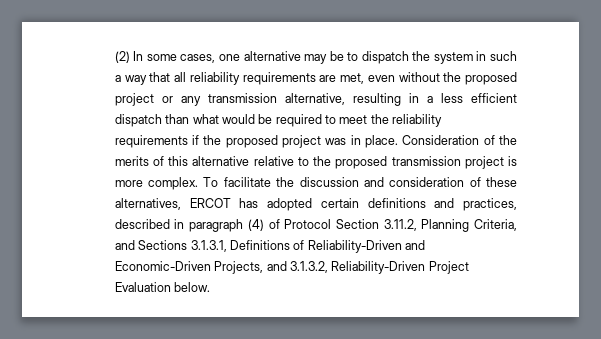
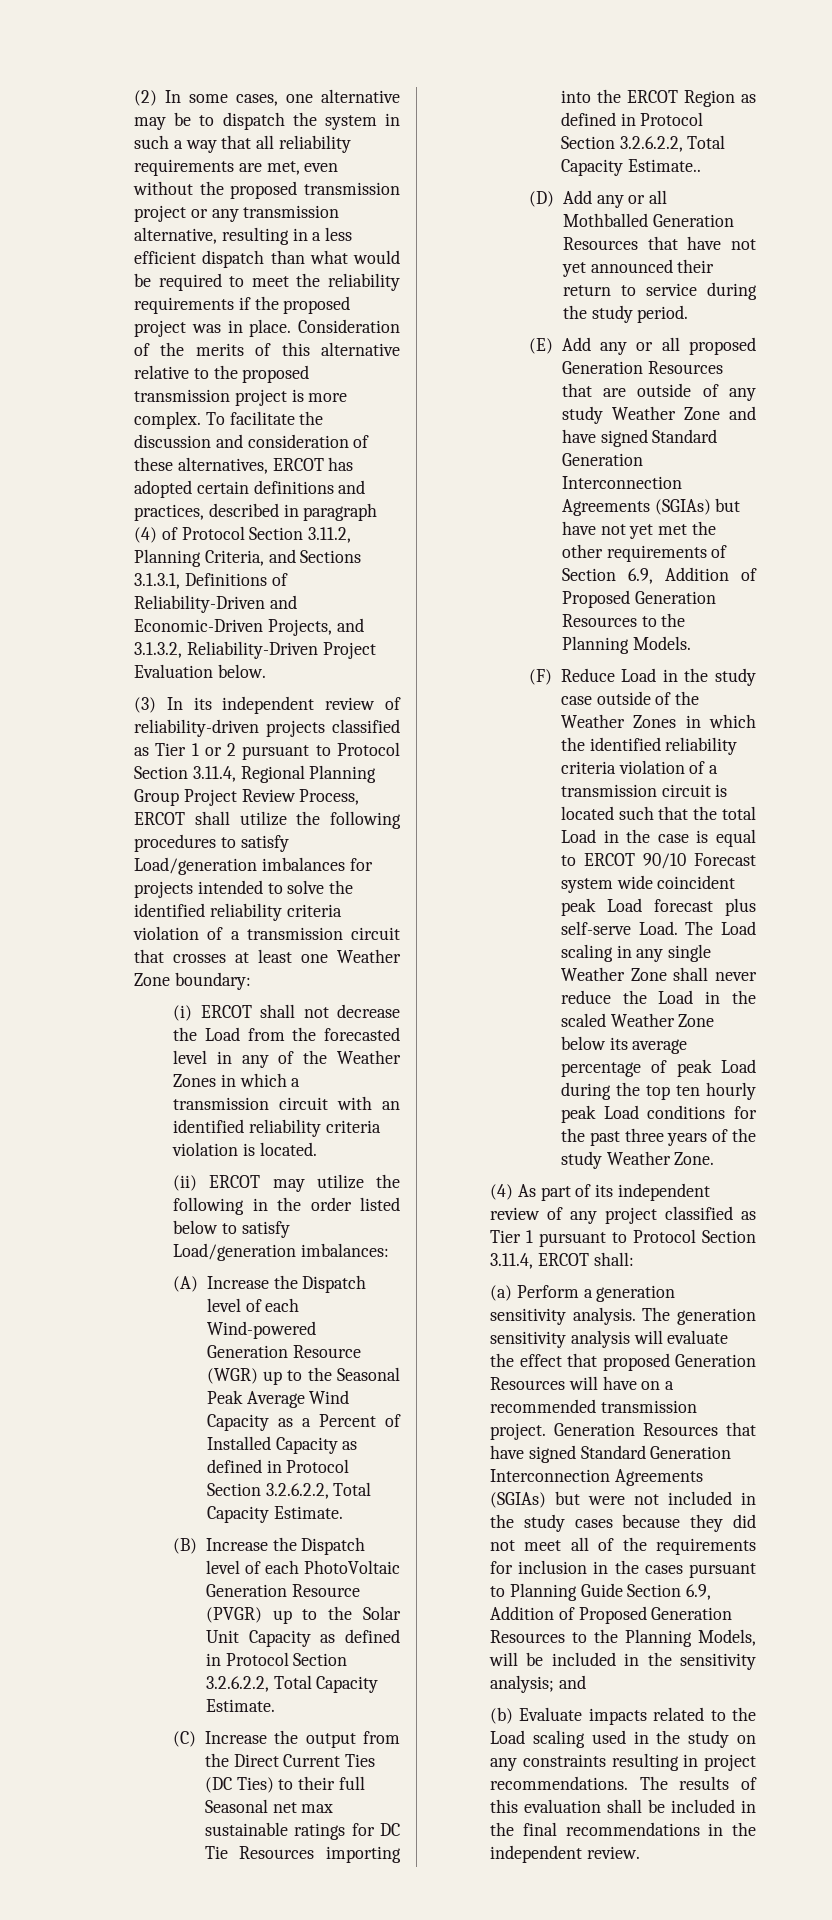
(518, 78) none -> [304,182,400,195] transmission
(211, 287) none -> [134,696,401,714] [134,719,400,737] [134,742,401,760] [134,765,377,783] [134,789,360,806] [134,811,401,829] [134,834,289,852] [134,857,373,875] [134,880,354,898] [134,903,342,921] [133,926,400,940] [134,949,402,963] [134,972,251,990] [173,1004,400,1021] [173,1027,400,1041] [173,1050,401,1068] [173,1073,301,1087] [173,1096,400,1110] [173,1119,381,1137] [172,1142,317,1156] [173,1174,400,1192] [173,1197,400,1215] [173,1220,290,1238] [173,1243,389,1261] [173,1275,367,1293] [206,1298,300,1312] [206,1321,316,1339] [206,1345,361,1358] [206,1367,400,1385] [206,1390,350,1408] [206,1414,401,1431] [206,1436,358,1454] [206,1459,350,1473] [206,1482,372,1499] [206,1506,343,1523] [173,1537,366,1555] [205,1560,400,1574] [205,1584,360,1597] [205,1606,401,1624] [205,1629,400,1647] [205,1652,348,1666] [205,1675,379,1693] [205,1699,275,1712] [173,1730,400,1748] [204,1753,376,1767] [204,1776,365,1793] [204,1799,334,1813] [204,1822,400,1840] [204,1846,401,1863] [560,89,756,107] [560,112,704,126] [560,135,726,152] [560,159,701,176] [529,190,668,208] [562,213,734,227] [562,236,756,250] [561,259,715,277] [562,282,757,300] [562,305,689,323] [529,337,756,355] [561,361,723,374] [561,383,756,401] [561,406,756,424] [561,429,718,447] [561,453,643,466] [561,476,682,489] [561,498,741,516] [561,521,716,539] [561,544,728,562] [561,567,757,584] [561,590,716,608] [561,613,686,627] [561,636,691,654] [529,668,756,686] [560,691,700,705] [560,714,756,728] [560,737,738,755] [560,760,719,774] [560,784,728,797] [560,806,756,820] [560,829,756,847] [560,853,756,869] [560,875,736,893] [560,898,756,916] [560,921,756,935] [560,944,712,962] [560,967,757,981] [560,990,756,1004] [560,1013,715,1027] [560,1036,688,1054] [560,1059,756,1077] [560,1082,756,1100] [560,1105,757,1123] [560,1128,756,1146] [560,1151,715,1169] [490,1183,710,1201] [490,1206,756,1224] [490,1229,756,1247] [490,1252,634,1269] [490,1285,676,1302] [490,1307,756,1325] [490,1330,729,1348] [490,1353,756,1371] [490,1376,675,1390] [490,1399,697,1413] [490,1422,756,1440] [490,1445,732,1463] [490,1469,703,1486] [490,1491,756,1508] [490,1514,756,1532] [490,1537,756,1555] [490,1560,756,1578] [490,1583,712,1601] [490,1606,733,1624] [490,1629,756,1647] [489,1652,756,1670] [490,1675,586,1693] [490,1707,756,1725] [490,1730,756,1748] [490,1753,756,1771] [490,1776,757,1790] [490,1799,756,1813] [490,1822,756,1836] [490,1845,640,1863] // (3) In its independent review of reliability-driven projects classified as Tier 1 or 2 pursuant to Protocol Section 3.11.4, Regional Planning Group Project Review Process, ERCOT shall utilize the following procedures to satisfy Load/generation imbalances for projects intended to solve the identified reliability criteria violation of a transmission circuit that crosses at least one Weather Zone boundary: // (i) ERCOT shall not decrease the Load from the forecasted level in any of the Weather Zones in which a transmission circuit with an identified reliability criteria violation is located. // (ii) ERCOT may utilize the following in the order listed below to satisfy Load/generation imbalances: // (A) Increase the Dispatch level of each Wind-powered Generation Resource (WGR) up to the Seasonal Peak Average Wind Capacity as a Percent of Installed Capacity as defined in Protocol Section 3.2.6.2.2, Total Capacity Estimate. // (B) Increase the Dispatch level of each PhotoVoltaic Generation Resource (PVGR) up to the Solar Unit Capacity as defined in Protocol Section 3.2.6.2.2, Total Capacity Estimate. // (C) Increase the output from the Direct Current Ties (DC Ties) to their full Seasonal net max sustainable ratings for DC Tie Resources importing into the ERCOT Region as defined in Protocol Section 3.2.6.2.2, Total Capacity Estimate.. // (D) Add any or all Mothballed Generation Resources that have not yet announced their return to service during the study period. // (E) Add any or all proposed Generation Resources that are outside of any study Weather Zone and have signed Standard Generation Interconnection Agreements (SGIAs) but have not yet met the other requirements of Section 6.9, Addition of Proposed Generation Resources to the Planning Models. // (F) Reduce Load in the study case outside of the Weather Zones in which the identified reliability criteria violation of a transmission circuit is located such that the total Load in the case is equal to ERCOT 90/10 Forecast system wide coincident peak Load forecast plus self-serve Load. The Load scaling in any single Weather Zone shall never reduce the Load in the scaled Weather Zone below its average percentage of peak Load during the top ten hourly peak Load conditions for the past three years of the study Weather Zone. // (4) As part of its independent review of any project classified as Tier 1 pursuant to Protocol Section 3.11.4, ERCOT shall: // (a) Perform a generation sensitivity analysis. The generation sensitivity analysis will evaluate the effect that proposed Generation Resources will have on a recommended transmission project. Generation Resources that have signed Standard Generation Interconnection Agreements (SGIAs) but were not included in the study cases because they did not meet all of the requirements for inclusion in the cases pursuant to Planning Guide Section 6.9, Addition of Proposed Generation Resources to the Planning Models, will be included in the sensitivity analysis; and // (b) Evaluate impacts related to the Load scaling used in the study on any constraints resulting in project recommendations. The results of this evaluation shall be included in the final recommendations in the independent review.

